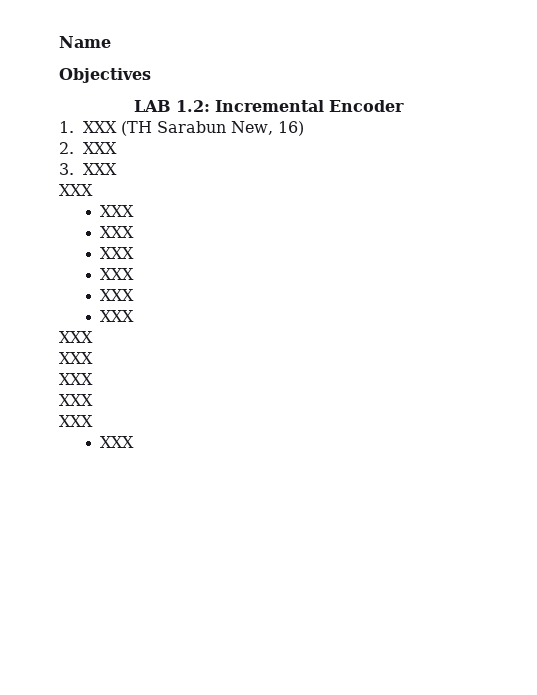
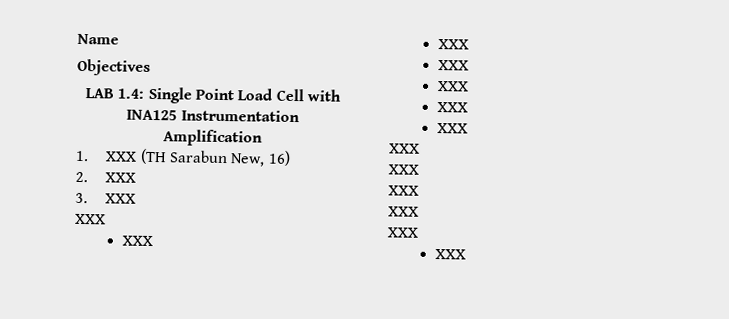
[176,100,404,112] 1.2: Incremental Encoder -> [117,86,341,104] [126,109,300,123] [163,129,263,147] 1.4: Single Point Load Cell with INA125 Instrumentation Amplification

